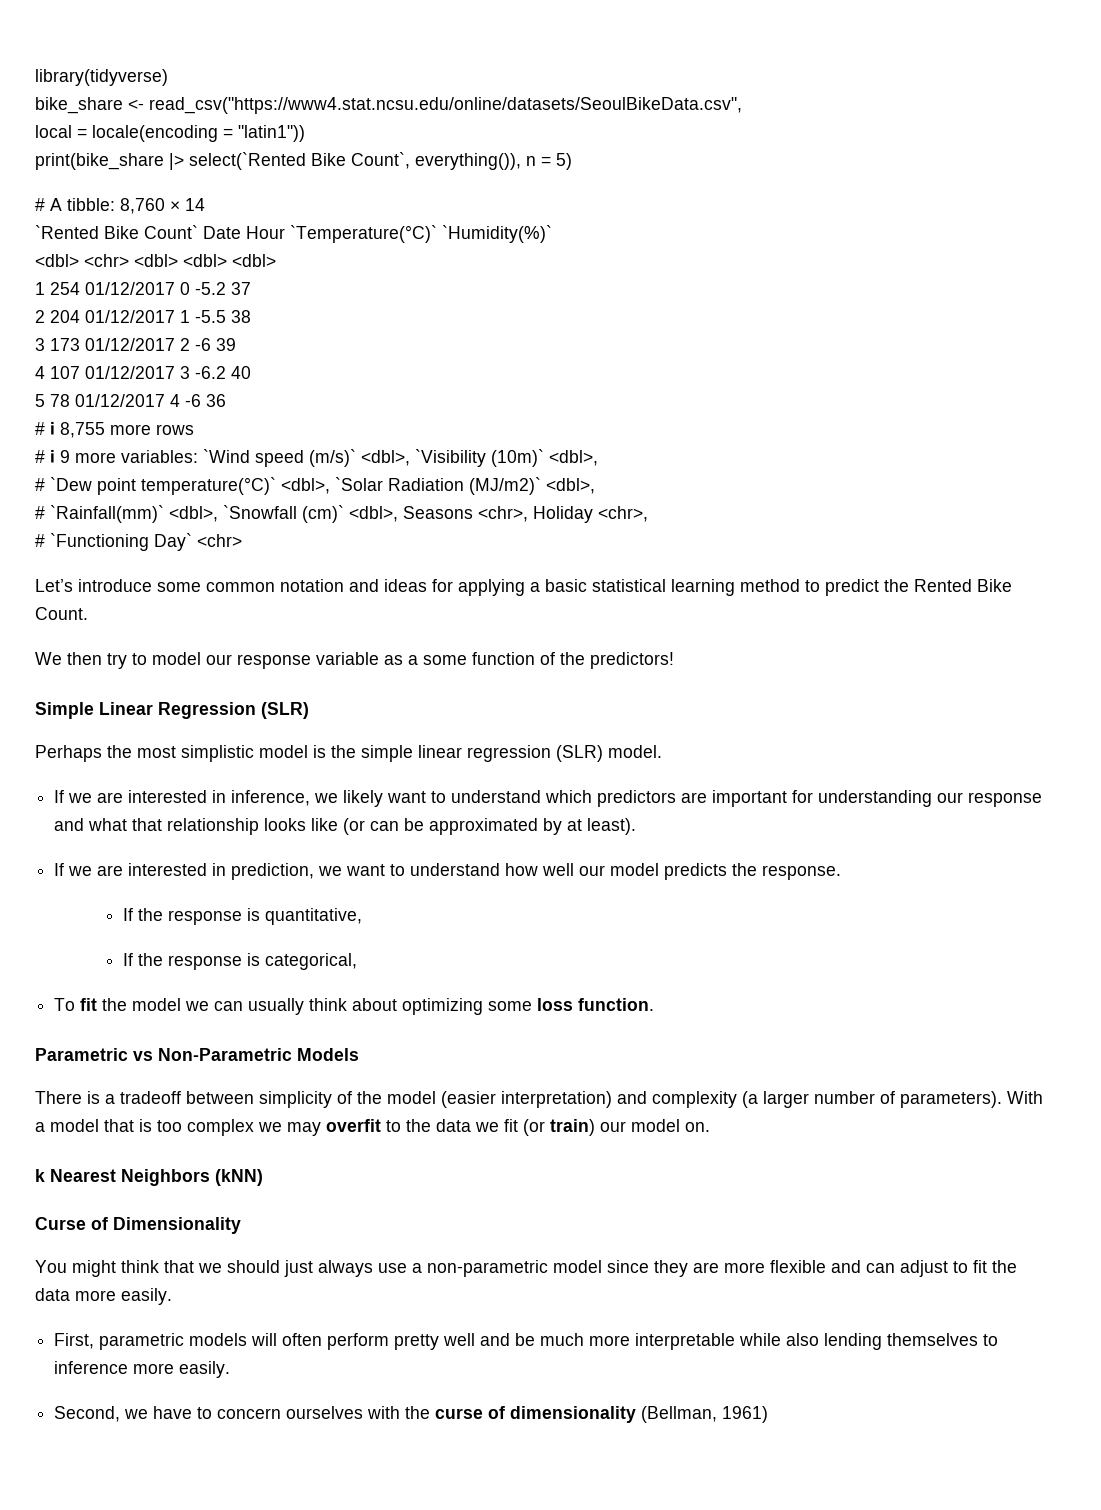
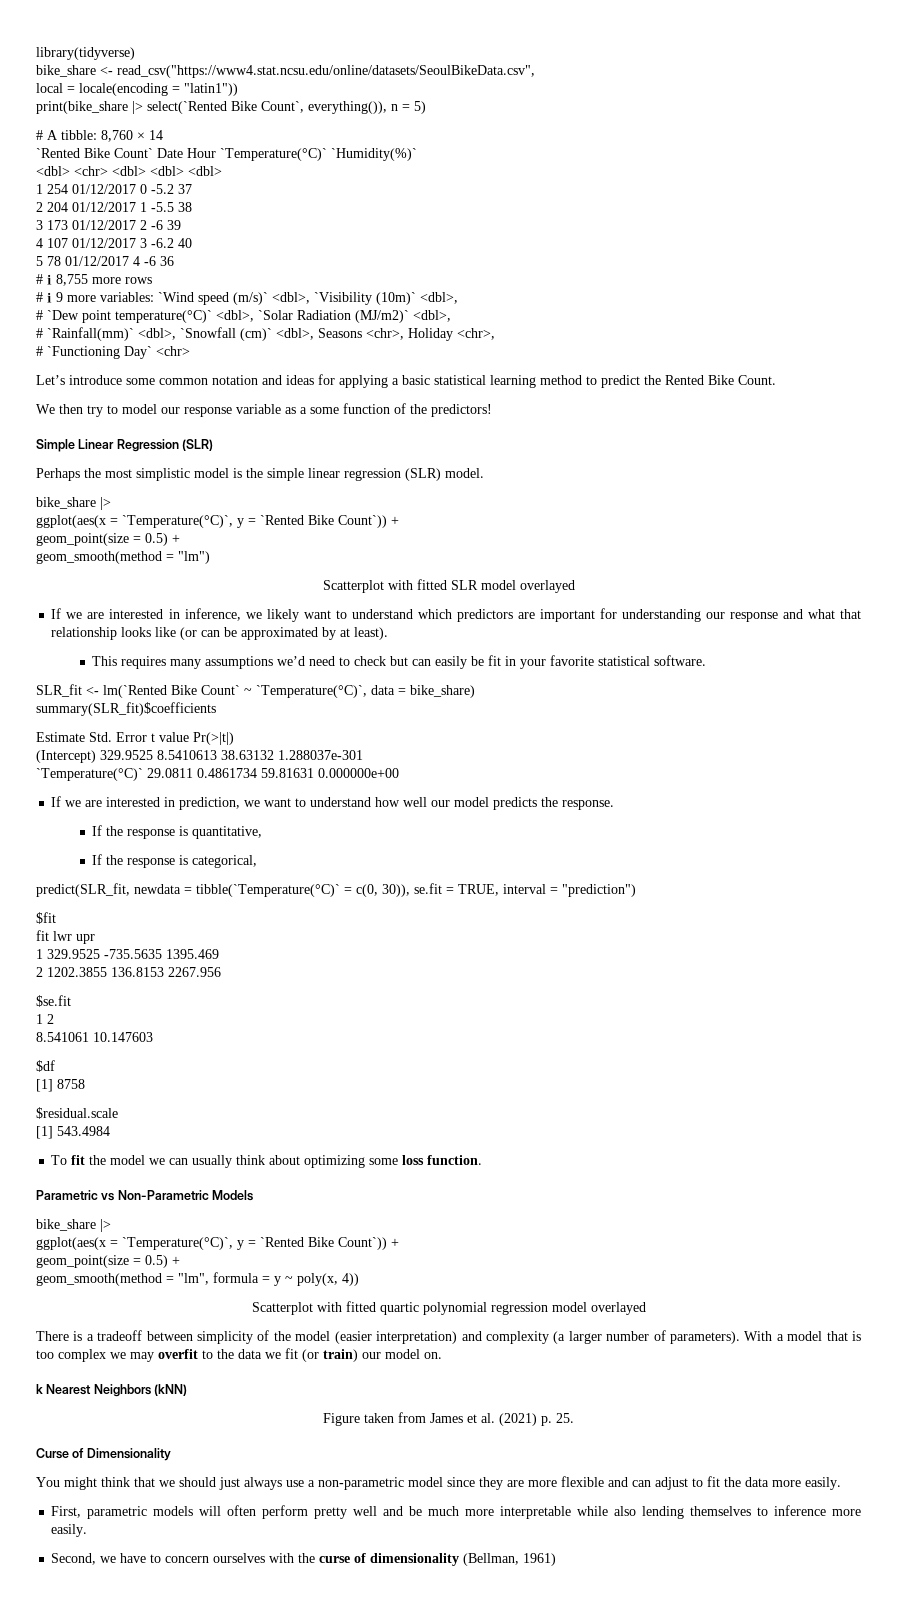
(662, 751) none -> [36,497,111,510] [36,515,399,528] [36,533,180,546] [36,551,210,564] [322,579,575,593] // bike_share |> // ggplot(aes(x = `Temperature(°C)`, y = `Rented Bike Count`)) + // geom_point(size = 0.5) + // geom_smooth(method = "lm") // Scatterplot with fitted SLR model overlayed
(637, 826) none -> [92,655,707,669] [36,684,475,698] [36,702,216,716] [36,732,234,745] [36,750,363,763] [36,768,399,781] // This requires many assumptions we’d need to check but can easily be fit in your favorite statistical software. // SLR_fit <- lm(`Rented Bike Count` ~ `Temperature(°C)`, data = bike_share) // summary(SLR_fit)$coefficients // Estimate Std. Error t value Pr(>|t|) // (Intercept) 329.9525 8.5410613 38.63132 1.288037e-301 // `Temperature(°C)` 29.0811 0.4861734 59.81631 0.000000e+00
(357, 961) none -> [36,883,636,897] [36,912,56,924] [36,930,95,944] [36,949,219,959] [36,967,221,977] [36,995,71,1007] [36,1014,54,1024] [36,1032,153,1042] [36,1060,55,1072] [36,1079,85,1092] [36,1107,118,1119] [36,1126,110,1139] // predict(SLR_fit, newdata = tibble(`Temperature(°C)` = c(0, 30)), se.fit = TRUE, interval = "prediction") // $fit // fit lwr upr // 1 329.9525 -735.5635 1395.469 // 2 1202.3855 136.8153 2267.956 // $se.fit // 1 2 // 8.541061 10.147603 // $df // [1] 8758 // $residual.scale // [1] 543.4984
(359, 1054) none -> [36,1219,111,1232] [36,1237,399,1250] [36,1255,180,1268] [36,1272,359,1286] [251,1301,646,1315] // bike_share |> // ggplot(aes(x = `Temperature(°C)`, y = `Rented Bike Count`)) + // geom_point(size = 0.5) + // geom_smooth(method = "lm", formula = y ~ poly(x, 4)) // Scatterplot with fitted quartic polynomial regression model overlayed
(263, 1177) none -> [323,1412,574,1426] // Figure taken from James et al. (2021) p. 25.

